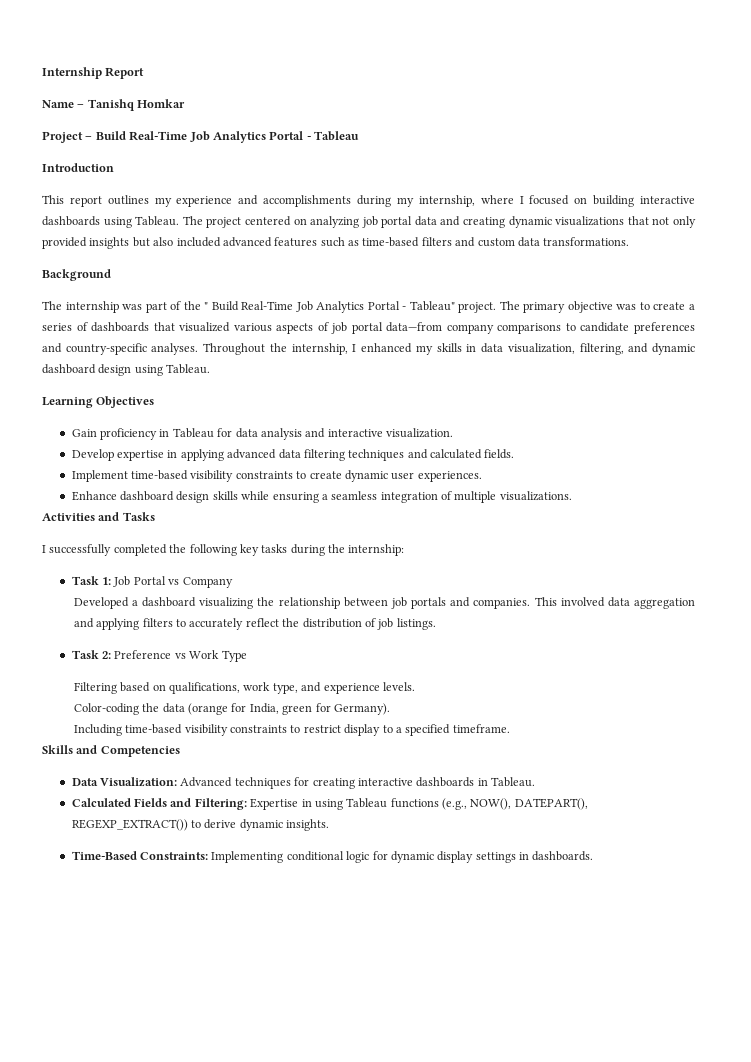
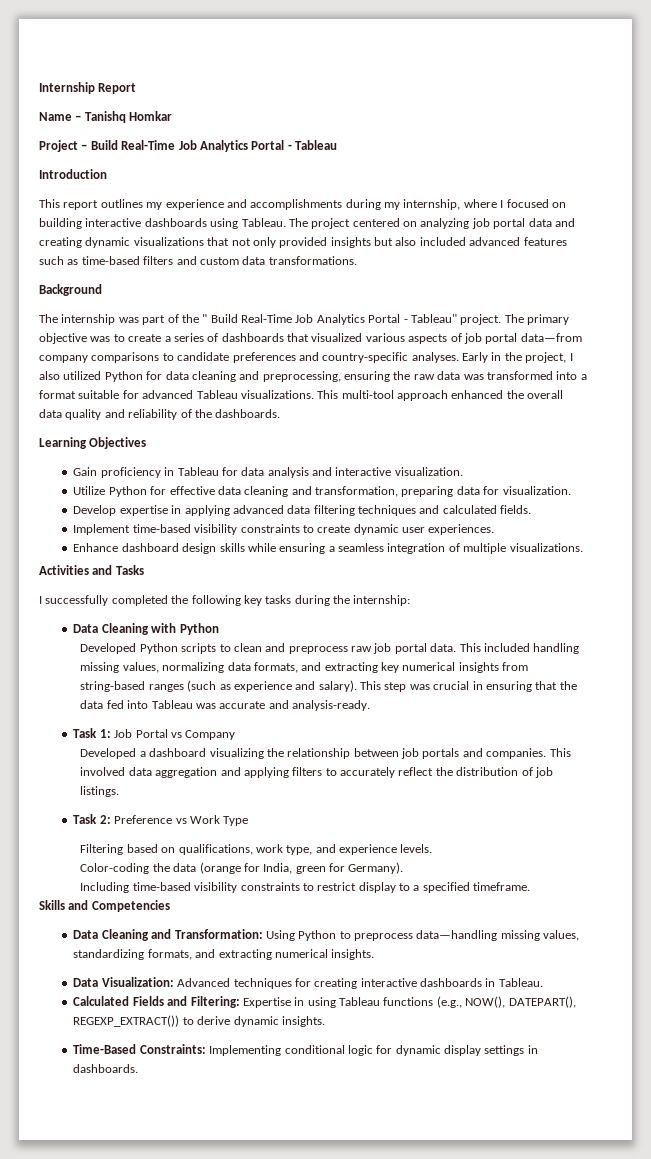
[203,343,696,355] [42,364,211,376] Throughout the internship, I enhanced my skills in data visualization, filtering, and dynamic dashboard design using Tableau. -> [462,352,573,363] [39,371,587,382] [39,390,564,401] [39,409,281,420] Early in the project, I also utilized Python for data cleaning and preprocessing, ensuring the raw data was transformed into a format suitable for advanced Tableau visualizations. This multi-tool approach enhanced the overall data quality and reliability of the dashboards.
(454, 433) none -> [73,486,571,497] // Utilize Python for effective data cleaning and transformation, preparing data for visualization.
(405, 550) none -> [73,623,219,635] [80,643,580,654] [80,662,529,673] [80,680,577,692] [80,700,371,711] // Data Cleaning with Python // Developed Python scripts to clean and preprocess raw job portal data. This included handling missing values, normalizing data formats, and extracting key numerical insights from string-based ranges (such as experience and salary). This step was crucial in ensuring that the data fed into Tableau was accurate and analysis-ready.
(180, 751) none -> [73,929,580,941] [73,949,375,960] // Data Cleaning and Transformation: Using Python to preprocess data—handling missing values, standardizing formats, and extracting numerical insights.

